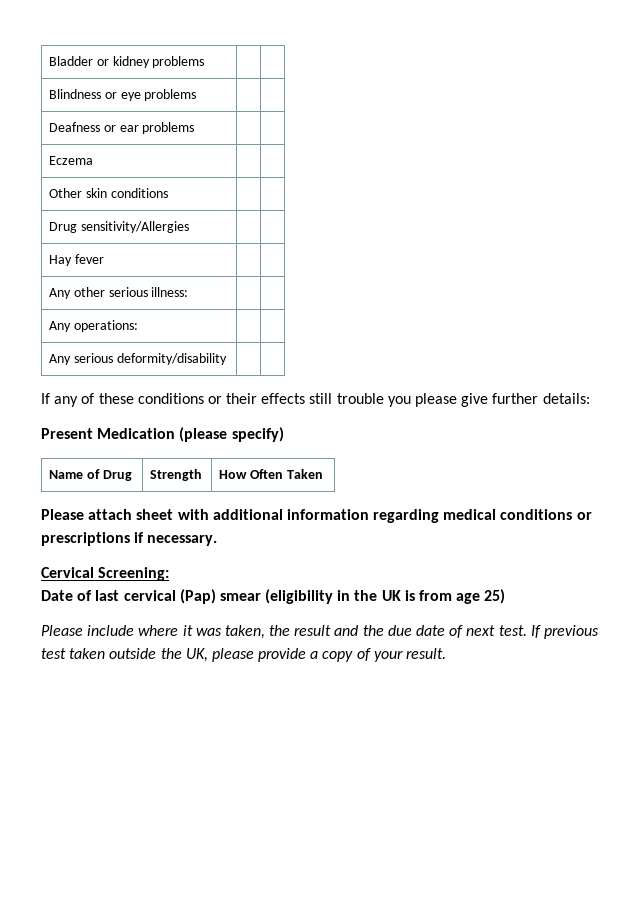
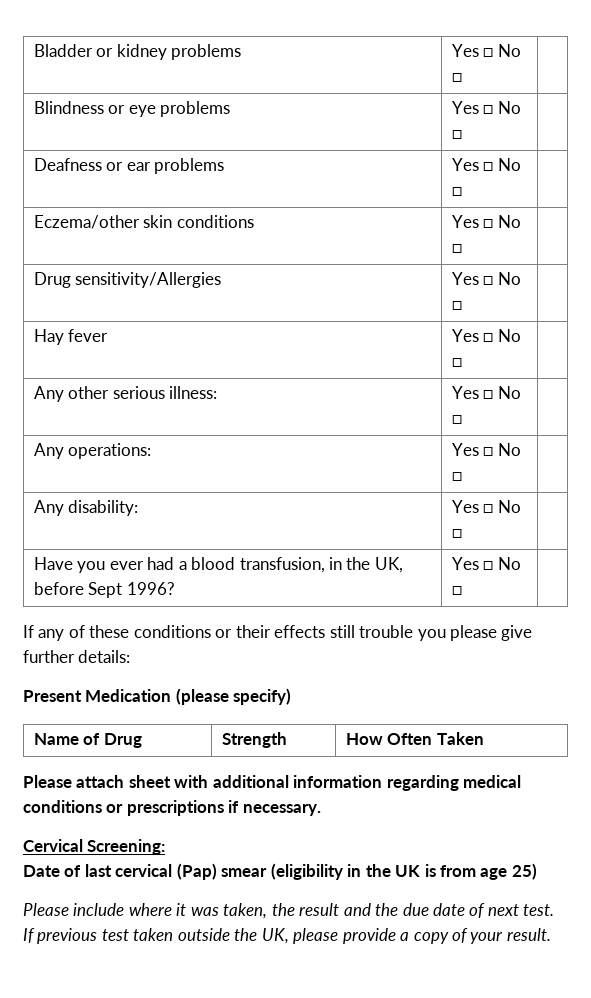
(205, 62) none -> [451,44,521,57] [451,73,462,82] Yes □ No □
(197, 95) none -> [451,101,521,114] [451,130,462,139] Yes □ No □
[49,156,94,165] [49,188,168,198] [49,221,189,233] [49,254,104,266] [49,287,189,299] [49,320,138,332] [49,353,227,365] | // Eczema | | // Other skin conditions | | // Drug sensitivity/Allergies | | // Hay fever | | // Any other serious illness: | | // Any operations: | | // Any serious deformity/disability | -> [451,158,521,171] [451,187,462,196] [33,215,254,229] [451,215,521,228] [451,244,462,253] [33,272,222,288] [451,272,521,285] [451,301,462,310] [33,329,109,345] [451,329,521,342] [451,358,462,367] [33,386,218,402] [451,386,521,399] [451,415,462,424] [33,443,152,459] [451,443,521,456] [451,472,462,481] [33,500,139,516] [451,500,521,513] [451,529,462,538] [33,557,403,573] [33,582,175,598] [451,557,521,570] [451,586,462,595] Yes □ No □ | // Eczema/other skin conditions | Yes □ No □ | // Drug sensitivity/Allergies | Yes □ No □ | // Hay fever | Yes □ No □ | // Any other serious illness: | Yes □ No □ | // Any operations: | Yes □ No □ | // Any disability: | Yes □ No □ | // Have you ever had a blood transfusion, in the UK, before Sept 1996? | Yes □ No □

